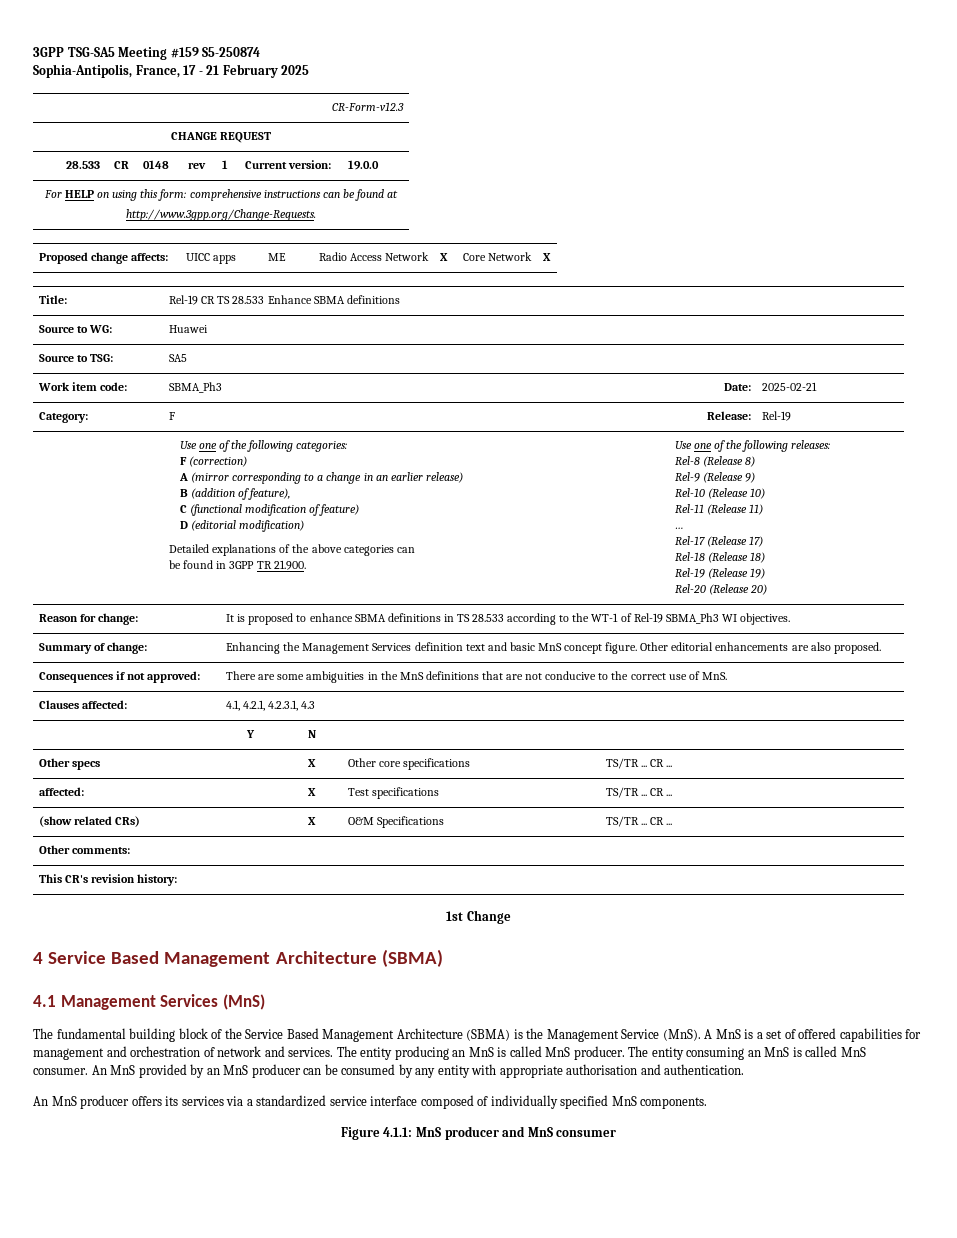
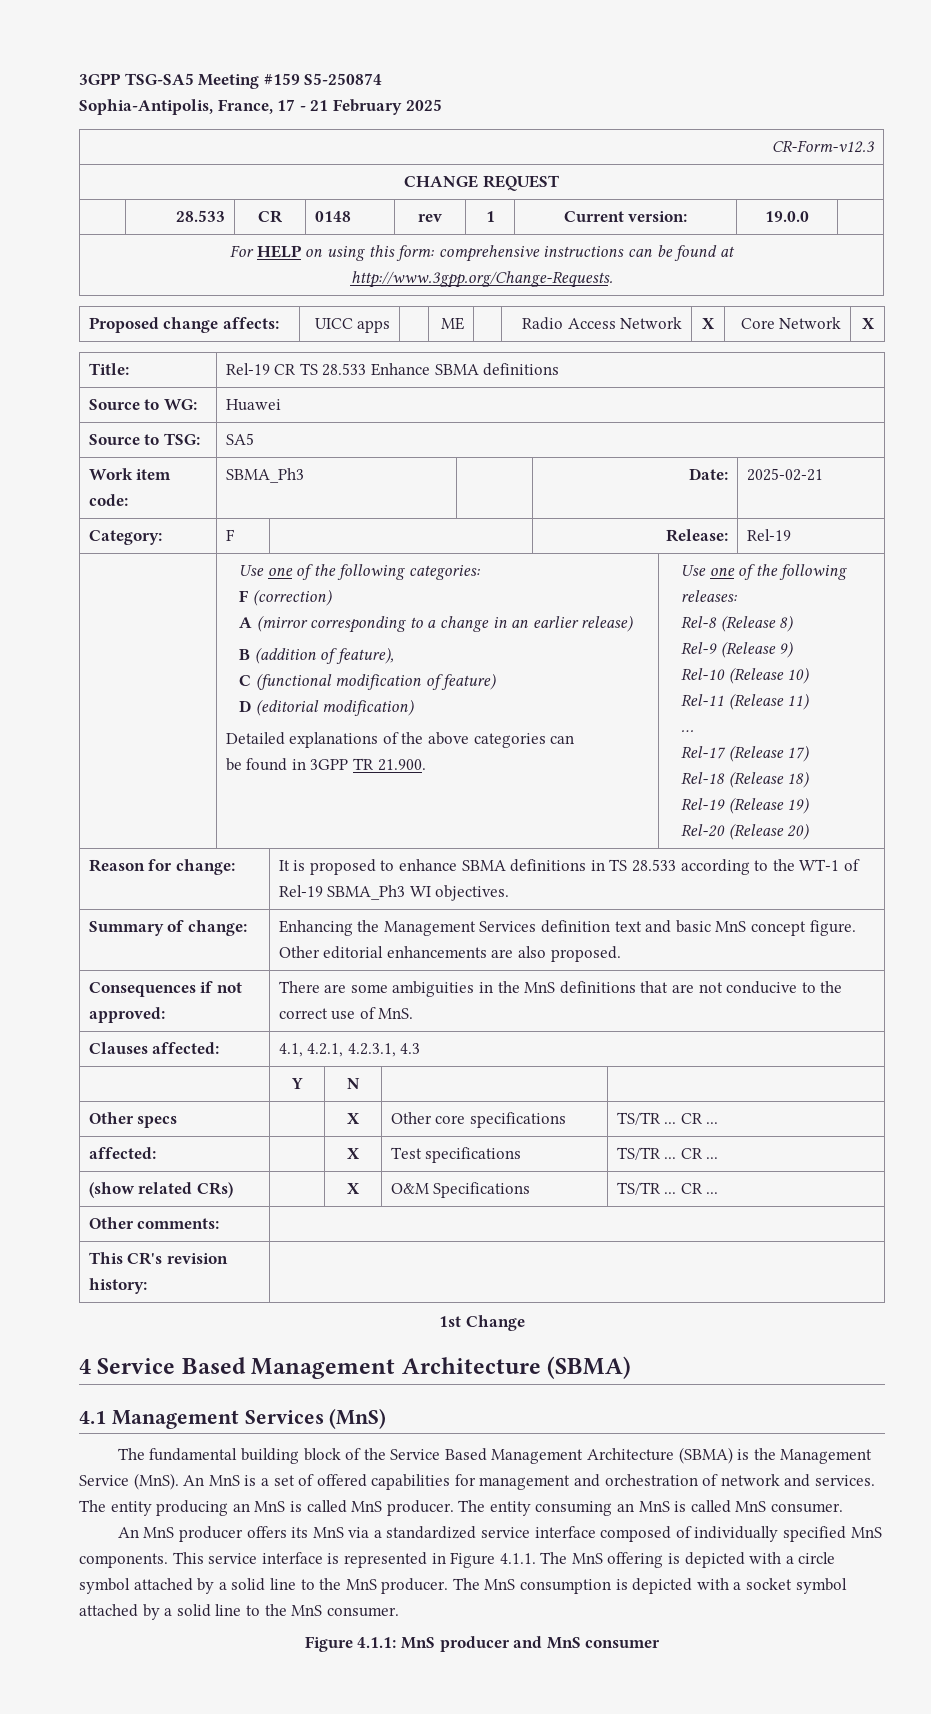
[704,1029,713,1039] A -> [183,1475,205,1486] An
[91,1064,745,1078] An MnS provided by an MnS producer can be consumed by any entity with appropriate authorisation and authentication. -> (844, 1508) none
[181,1096,224,1106] services -> [312,1527,344,1538] MnS
(708, 1103) none -> [172,1552,836,1568] [79,1578,847,1594] [79,1604,399,1620] This service interface is represented in Figure 4.1.1. The MnS offering is depicted with a circle symbol attached by a solid line to the MnS producer. The MnS consumption is depicted with a socket symbol attached by a solid line to the MnS consumer.

